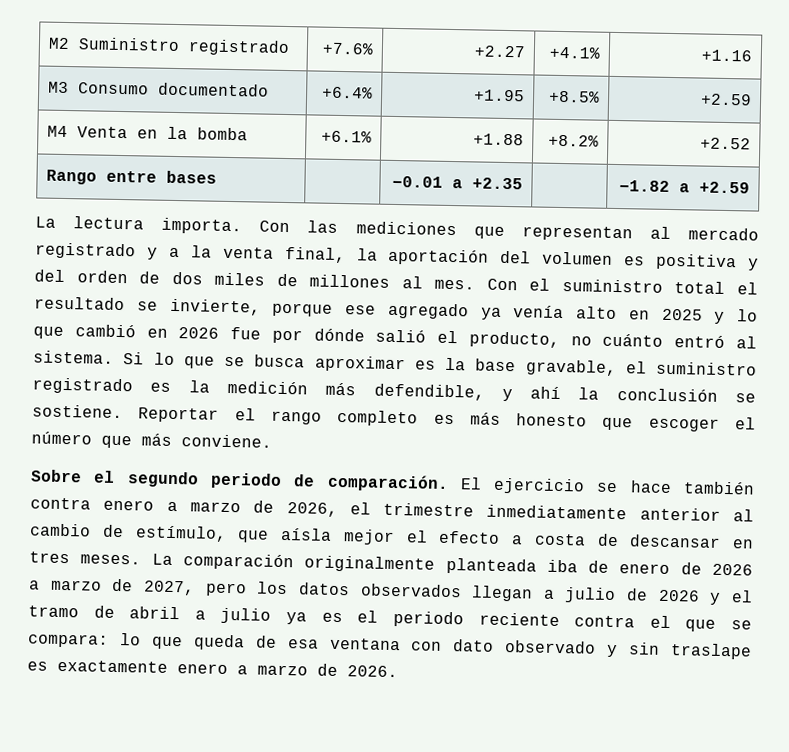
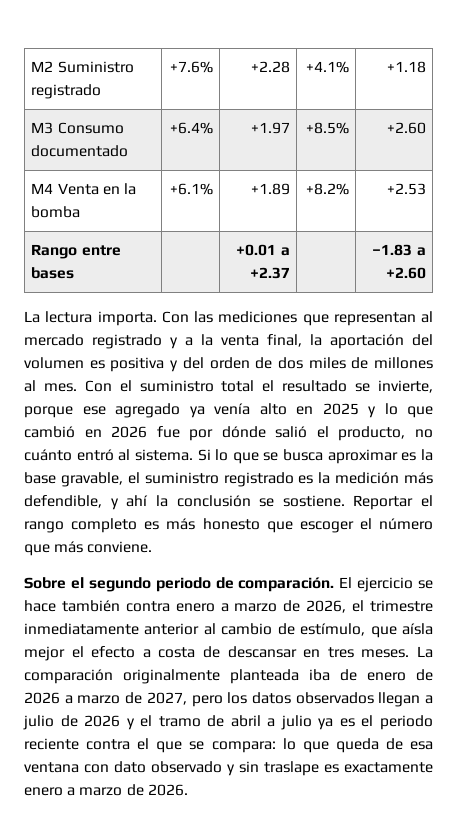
[473,45,526,58] +2.27 -> [250,61,290,73] +2.28
[700,49,752,62] +1.16 -> [386,61,426,73] +1.18
[473,89,525,102] +1.95 -> [250,122,290,134] +1.97
[699,93,752,106] +2.59 -> [386,122,426,134] +2.60
[472,133,524,146] +1.88 -> [250,183,290,195] +1.89
[699,137,751,150] +2.52 -> [386,183,426,195] +2.53
[391,175,523,190] [618,180,750,194] −0.01 a +2.35 | | −1.82 a +2.59 -> [236,244,290,256] [249,267,290,279] [372,244,426,256] [385,267,426,279] +0.01 a +2.37 | | −1.83 a +2.60

